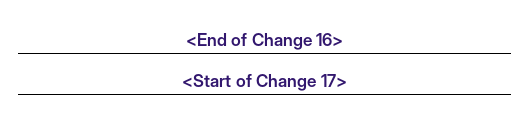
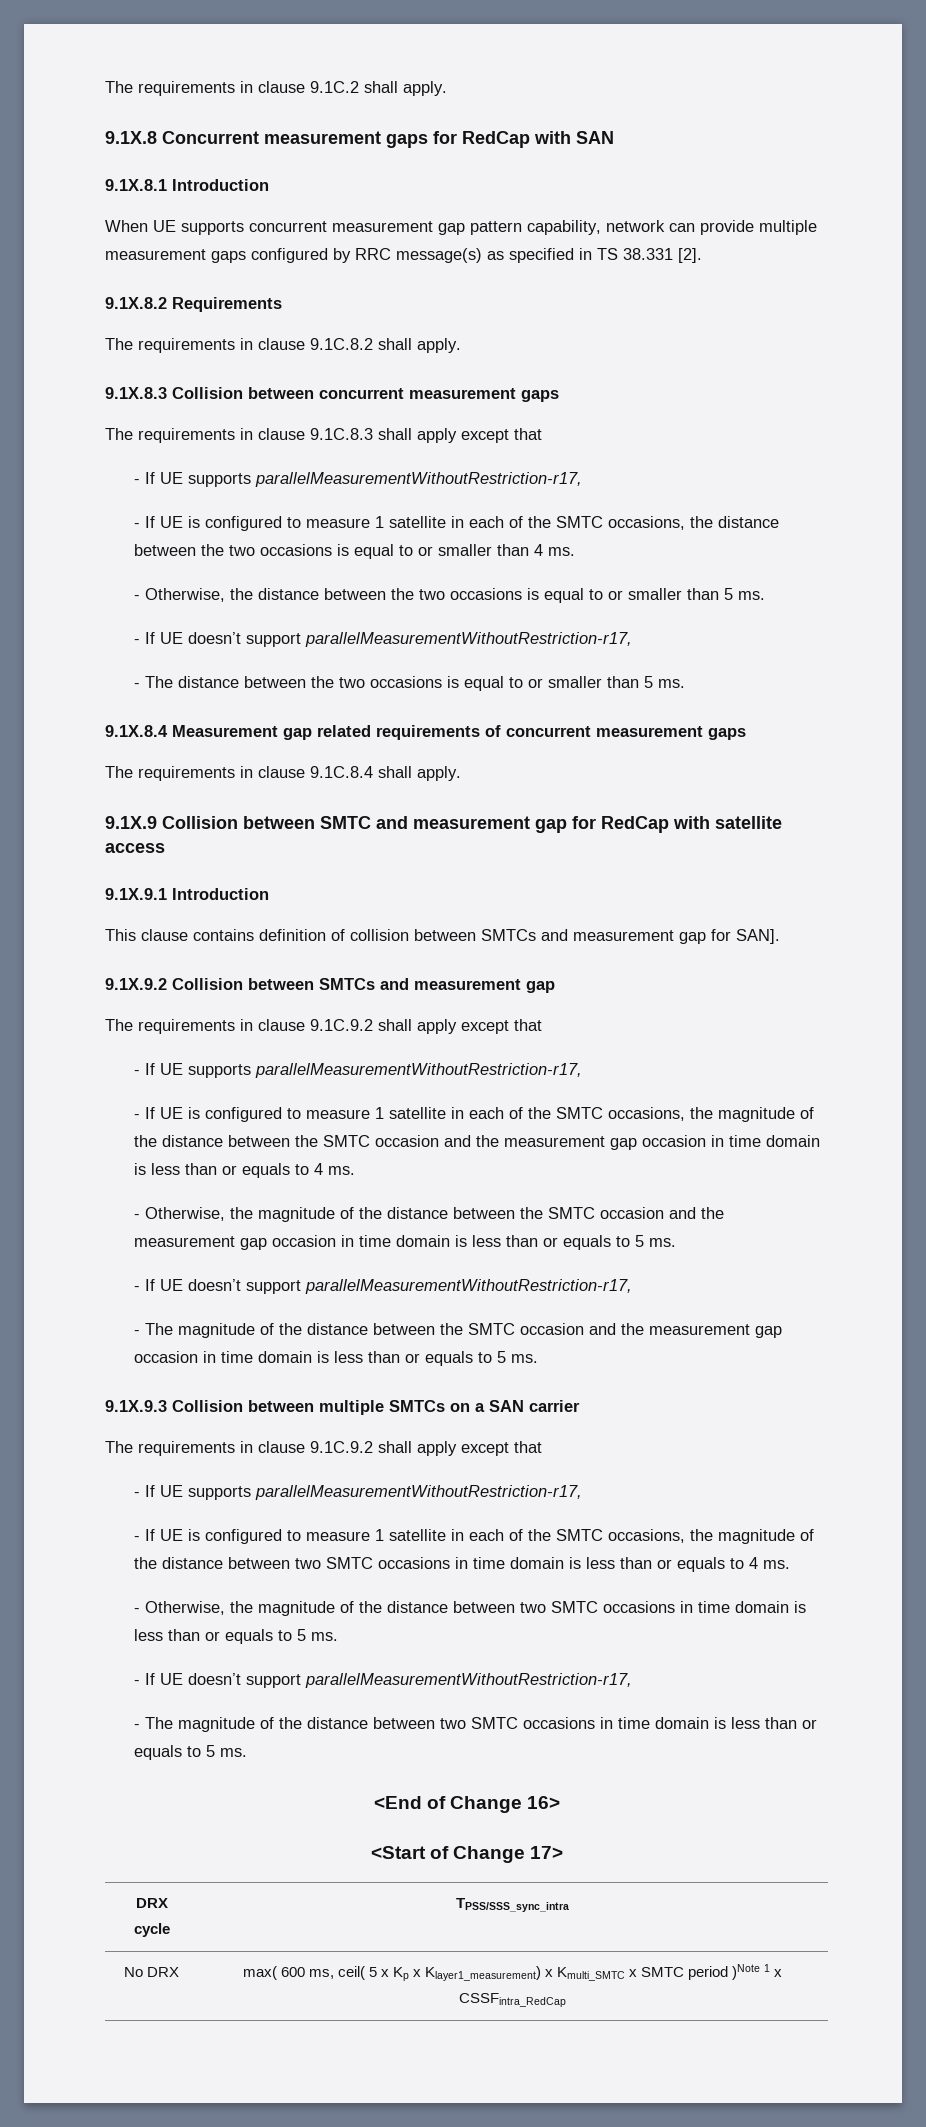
(185, 39) none -> [105,81,447,96] [105,131,614,148] [105,179,269,191] [105,220,817,235] [105,248,702,263] [105,297,282,312] [105,338,461,353] [105,387,559,402] [105,428,542,443] [134,472,583,487] [134,516,780,531] [134,544,576,559] [134,588,766,603] [134,632,633,647] [134,676,686,691] [105,725,746,740] [105,766,461,781] [105,816,782,833] [105,843,165,853] [105,888,269,900] [105,929,780,944] [105,978,555,993] [105,1019,542,1034] [134,1063,583,1078] [134,1107,815,1122] [134,1135,821,1150] [134,1163,356,1178] [134,1207,725,1222] [134,1235,677,1250] [134,1279,633,1294] [134,1323,783,1338] [134,1351,539,1366] [105,1400,580,1415] [105,1441,542,1456] [134,1485,583,1500] [134,1529,815,1544] [134,1557,791,1572] [134,1601,807,1616] [134,1629,339,1644] [134,1673,633,1688] [134,1717,818,1732] [134,1745,248,1760] The requirements in clause 9.1C.2 shall apply. // 9.1X.8 Concurrent measurement gaps for RedCap with SAN // 9.1X.8.1 Introduction // When UE supports concurrent measurement gap pattern capability, network can provide multiple measurement gaps configured by RRC message(s) as specified in TS 38.331 [2]. // 9.1X.8.2 Requirements // The requirements in clause 9.1C.8.2 shall apply. // 9.1X.8.3 Collision between concurrent measurement gaps // The requirements in clause 9.1C.8.3 shall apply except that // - If UE supports parallelMeasurementWithoutRestriction-r17, // - If UE is configured to measure 1 satellite in each of the SMTC occasions, the distance between the two occasions is equal to or smaller than 4 ms. // - Otherwise, the distance between the two occasions is equal to or smaller than 5 ms. // - If UE doesn’t support parallelMeasurementWithoutRestriction-r17, // - The distance between the two occasions is equal to or smaller than 5 ms. // 9.1X.8.4 Measurement gap related requirements of concurrent measurement gaps // The requirements in clause 9.1C.8.4 shall apply. // 9.1X.9 Collision between SMTC and measurement gap for RedCap with satellite access // 9.1X.9.1 Introduction // This clause contains definition of collision between SMTCs and measurement gap for SAN]. // 9.1X.9.2 Collision between SMTCs and measurement gap // The requirements in clause 9.1C.9.2 shall apply except that // - If UE supports parallelMeasurementWithoutRestriction-r17, // - If UE is configured to measure 1 satellite in each of the SMTC occasions, the magnitude of the distance between the SMTC occasion and the measurement gap occasion in time domain is less than or equals to 4 ms. // - Otherwise, the magnitude of the distance between the SMTC occasion and the measurement gap occasion in time domain is less than or equals to 5 ms. // - If UE doesn’t support parallelMeasurementWithoutRestriction-r17, // - The magnitude of the distance between the SMTC occasion and the measurement gap occasion in time domain is less than or equals to 5 ms. // 9.1X.9.3 Collision between multiple SMTCs on a SAN carrier // The requirements in clause 9.1C.9.2 shall apply except that // - If UE supports parallelMeasurementWithoutRestriction-r17, // - If UE is configured to measure 1 satellite in each of the SMTC occasions, the magnitude of the distance between two SMTC occasions in time domain is less than or equals to 4 ms. // - Otherwise, the magnitude of the distance between two SMTC occasions in time domain is less than or equals to 5 ms. // - If UE doesn’t support parallelMeasurementWithoutRestriction-r17, // - The magnitude of the distance between two SMTC occasions in time domain is less than or equals to 5 ms. //
(347, 80) none -> [135,1898,168,1908] [133,1923,170,1937] [456,1898,569,1912] [123,1967,180,1977] [242,1964,783,1981] [459,1993,566,2007] // DRX cycle | TPSS/SSS_sync_intra // No DRX | max( 600 ms, ceil( 5 x Kp x Klayer1_measurement) x Kmulti_SMTC x SMTC period )Note 1 x CSSFintra_RedCap

